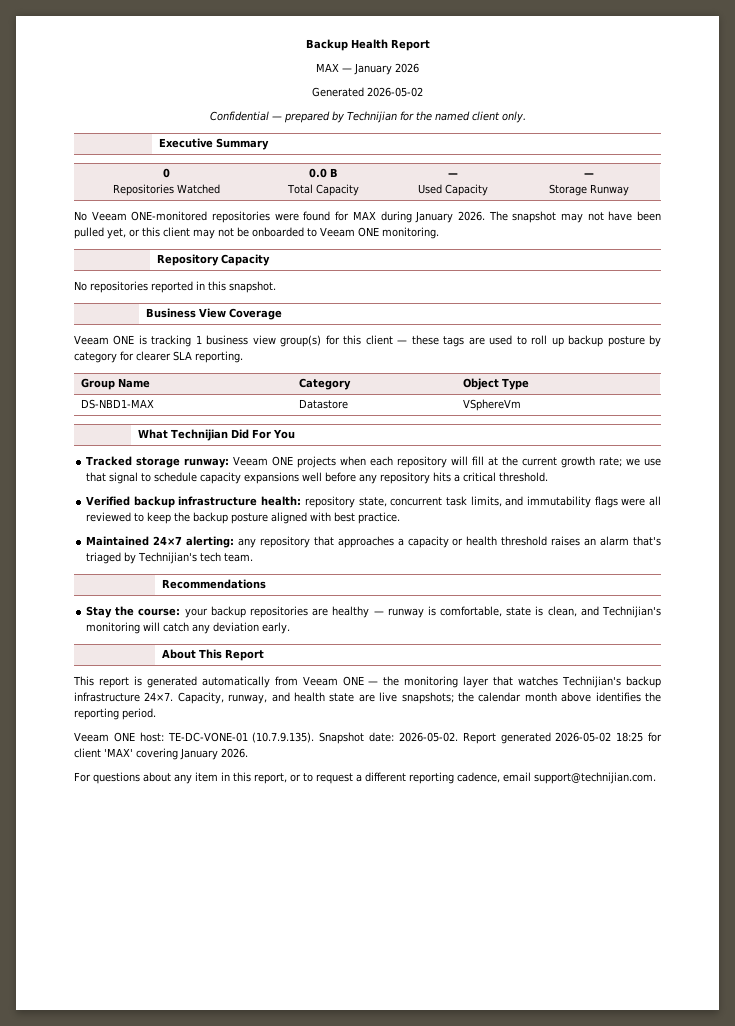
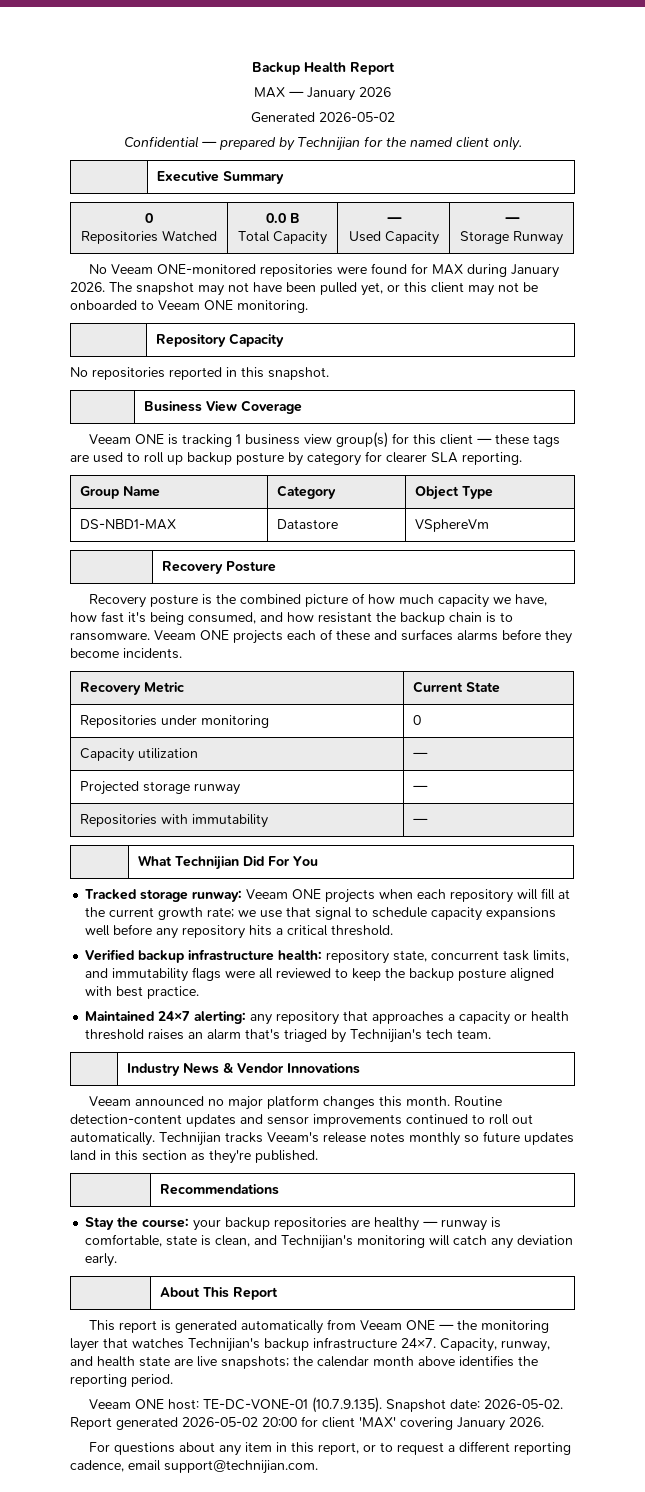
(521, 405) none -> [161,561,276,574] [89,593,548,608] [70,611,513,625] [70,629,572,644] [70,648,182,659] [79,682,185,695] [412,681,500,693] [79,715,269,728] [412,715,421,725] [79,748,198,762] [412,752,428,758] [79,781,240,795] [412,785,428,791] [79,814,268,828] [412,818,428,824] // | Recovery Posture // Recovery posture is the combined picture of how much capacity we have, how fast it's being consumed, and how resistant the backup chain is to ransomware. Veeam ONE projects each of these and surfaces alarms before they become incidents. // Recovery Metric | Current State // Repositories under monitoring | 0 // Capacity utilization | — // Projected storage runway | — // Repositories with immutability | —
(254, 557) none -> [126,1063,360,1076] [89,1095,503,1110] [70,1114,533,1127] [70,1131,574,1146] [70,1150,318,1164] // | Industry News & Vendor Innovations // Veeam announced no major platform changes this month. Routine detection-content updates and sensor improvements continued to roll out automatically. Technijian tracks Veeam's release notes monthly so future updates land in this section as they're published.
[616,732,644,742] 18:25 -> [262,1417,297,1427] 20:00

